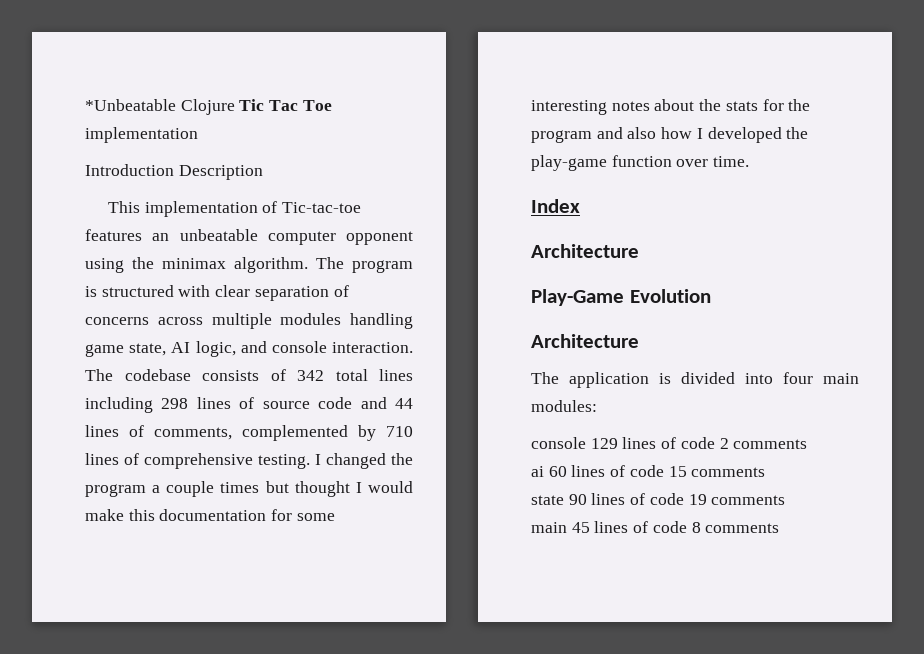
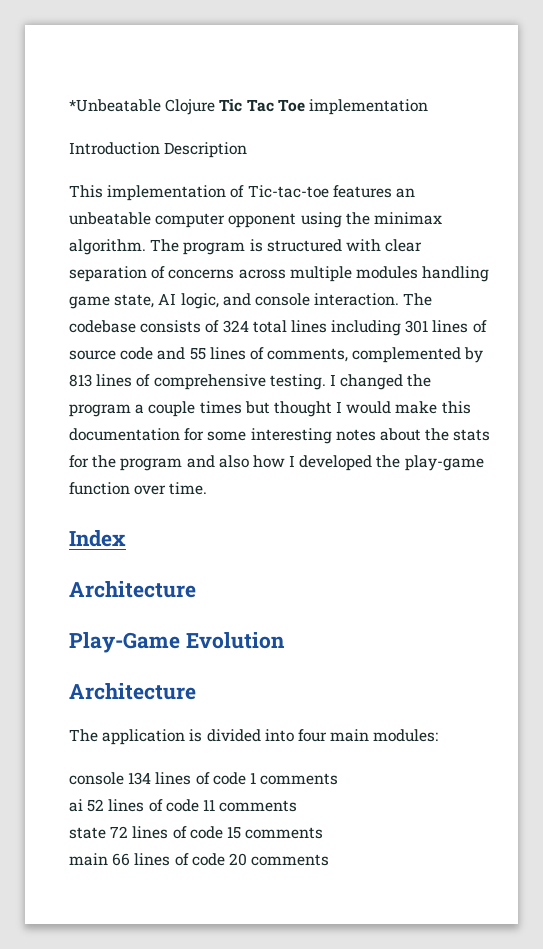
[297,370,324,381] 342 -> [222,320,249,333] 324
[161,398,189,409] 298 -> [405,320,429,333] 301
[395,398,414,409] 44 -> [189,347,206,360] 55
[386,426,413,437] 710 -> [69,374,92,387] 813
[590,437,729,449] 129 lines of code 2 -> [128,772,256,785] 134 lines of code 1
[548,466,567,477] 60 -> [87,799,298,812] [69,826,129,839] 52 lines of code 11 comments // state 72
[531,493,786,505] [531,521,780,533] state 90 lines of code 19 comments // main 45 lines of code 8 comments -> [69,853,330,866] main 66 lines of code 20 comments

